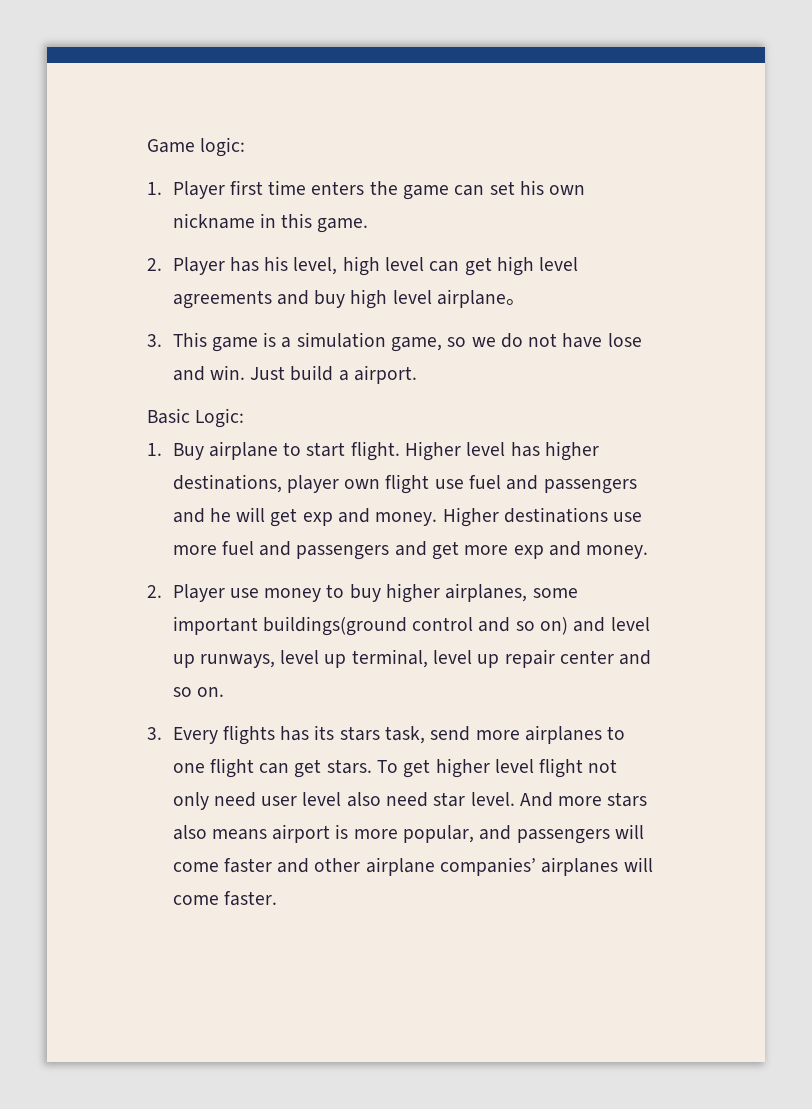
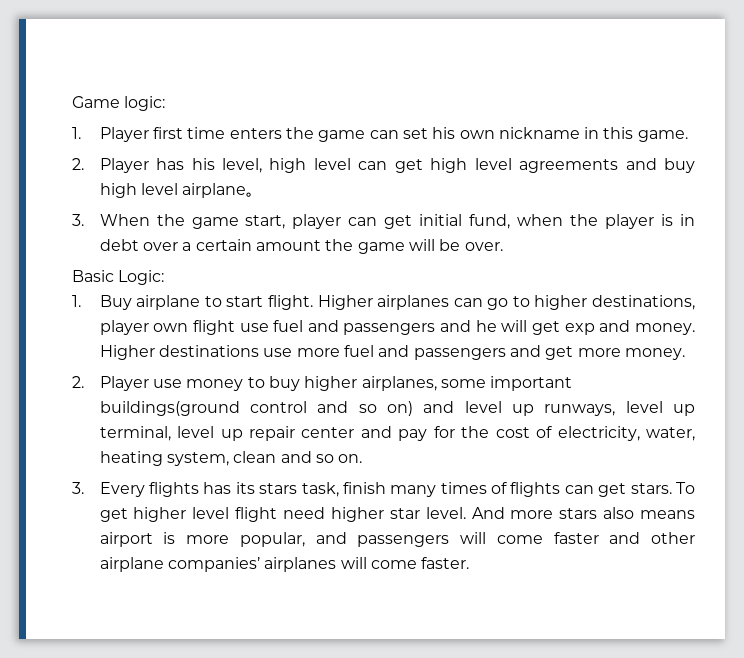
[172,332,642,352] [172,365,417,384] This game is a simulation game, so we do not have lose and win. Just build a airport. -> [99,214,695,229] [99,239,503,254] When the game start, player can get initial fund, when the player is in debt over a certain amount the game will be over.
[466,442,540,457] level has -> [377,295,530,310] airplanes can go to
[513,541,581,559] exp and -> (621, 352) none
(652, 657) none -> [398,426,696,441] [99,451,312,466] pay for the cost of electricity, water, heating system, clean and
[430,725,626,744] [172,758,254,778] send more airplanes to one flight -> [342,482,561,497] finish many times of flights
[588,759,618,773] [172,792,428,810] not only need user level also need -> [283,507,384,522] need higher

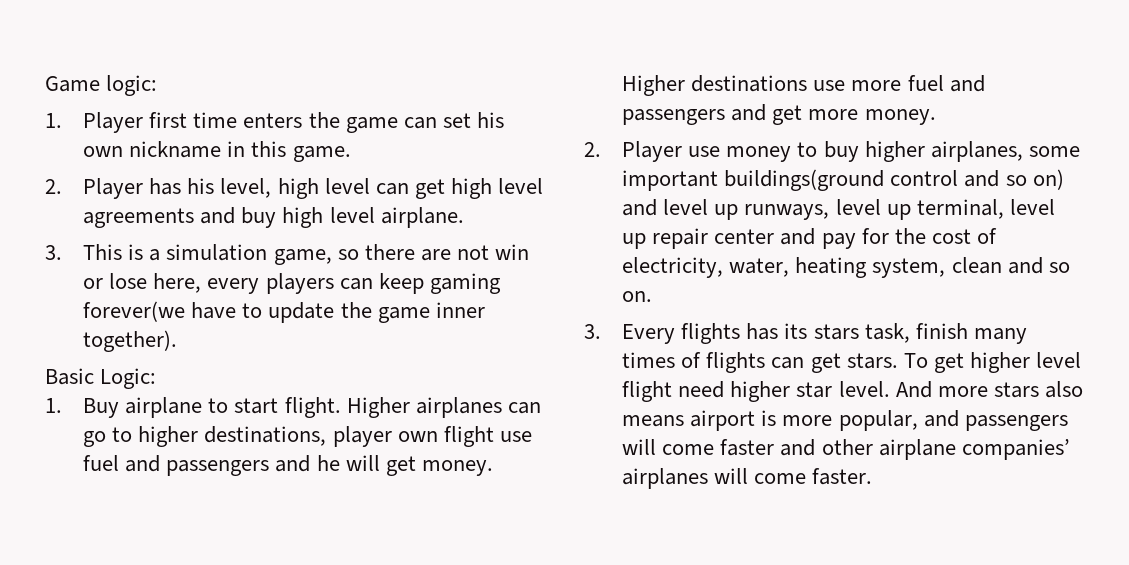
[182,183,263,198] [72,214,695,229] [99,239,503,254] airplane。 // 3. When the game start, player can get initial fund, when the player is in debt over a certain amount the game will be over. -> [380,207,464,228] [45,244,529,265] [83,273,501,294] [83,301,485,323] [83,330,178,352] airplane. // 3. This is a simulation game, so there are not win or lose here, every players can keep gaming forever(we have to update the game inner together).
[564,320,631,335] exp and -> (416, 466) none

